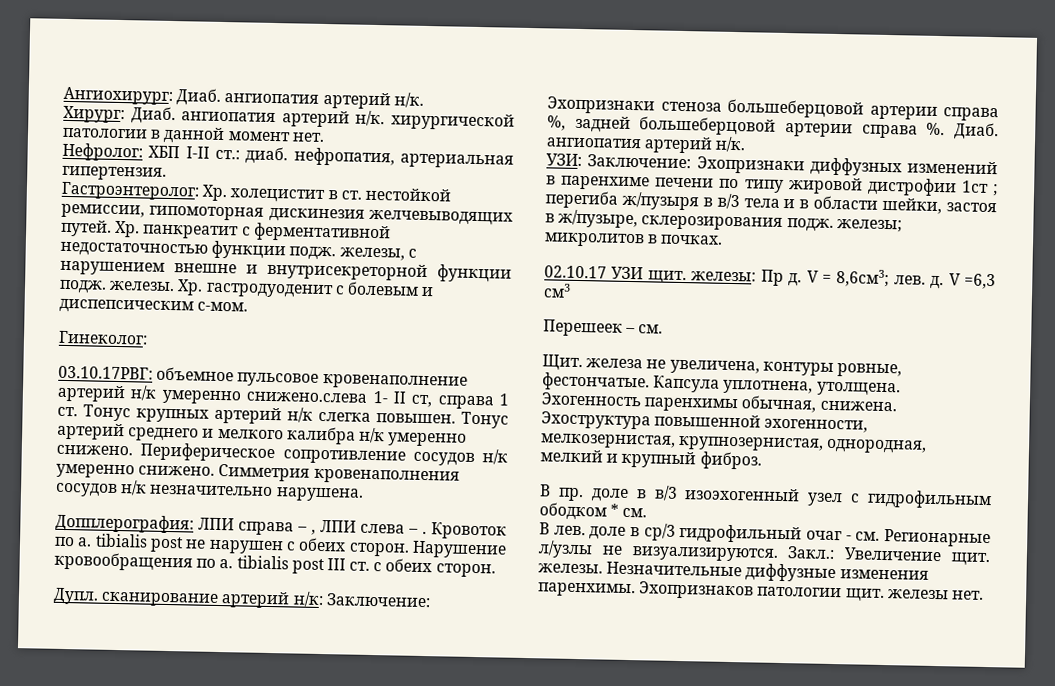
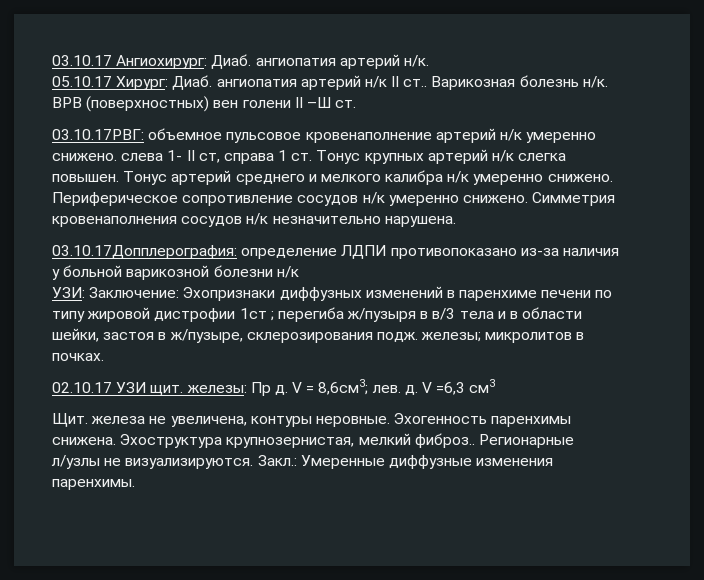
(63, 96) none -> [52,55,112,66] 03.10.17
(424, 100) none -> [52,76,112,87] 05.10.17
[355,110,515,131] [62,126,325,145] [62,142,514,169] [62,165,167,181] [61,181,451,204] [61,203,513,226] [61,219,391,243] [60,240,417,261] [60,260,512,283] [59,279,435,299] [59,298,249,315] [58,330,148,345] н/к. хирургической патологии в данной момент нет. // Нефролог: ХБП I-II ст.: диаб. нефропатия, артериальная гипертензия. // Гастроэнтеролог: Хр. холецистит в ст. нестойкой ремиссии, гипомоторная дискинезия желчевыводящих путей. Хр. панкреатит с ферментативной недостаточностью функции подж. железы, с нарушением внешне и внутрисекреторной функции подж. железы. Хр. гастродуоденит с болевым и диспепсическим с-мом. // Гинеколог: -> [364,75,608,90] [52,96,357,112] н/к II ст.. Варикозная болезнь н/к. ВРВ (поверхностных) вен голени II –Ш ст.
[246,391,368,403] снижено.слева -> [52,153,164,161] снижено. слева
[55,513,507,540] [54,533,507,559] [54,551,496,578] [53,587,431,609] [547,96,999,122] [547,115,999,141] [546,136,747,154] Допплерография: ЛПИ справа – , ЛПИ слева – . Кровоток по а. tibialis роst не нарушен с обеих сторон. Нарушение кровообращения по а. tibialis роst III ст. с обеих сторон. // Дупл. сканирование артерий н/к: Заключение: Эхопризнаки стеноза большеберцовой артерии справа %, задней большеберцовой артерии справа %. Диаб. ангиопатия артерий н/к. -> [52,245,619,259] [52,265,299,280] 03.10.17Допплерография: определение ЛДПИ противопоказано из-за наличия у больной варикозной болезни н/к
[543,319,664,337] // Перешеек – см. -> (496, 386) none
[836,363,902,378] [542,372,901,397] ровные, фестончатые. Капсула уплотнена, утолщена. -> [315,416,390,427] неровные.
[741,395,818,413] обычная, -> (572, 421) none
[654,413,869,433] [540,433,928,454] [540,449,762,470] [540,484,992,510] [539,502,648,521] [539,522,881,544] повышенной эхогенности, мелкозернистая, крупнозернистая, однородная, мелкий и крупный фиброз. // В пр. доле в в/3 изоэхогенный узел с гидрофильным ободком * см. // В лев. доле в ср/3 гидрофильный очаг - см. -> [226,433,475,448] крупнозернистая, мелкий фиброз..
[844,547,990,567] [538,561,929,583] [538,581,984,603] Увеличение щит. железы. Незначительные диффузные изменения паренхимы. Эхопризнаков патологии щит. железы нет. -> [300,455,554,469] [52,479,135,490] Умеренные диффузные изменения паренхимы.

